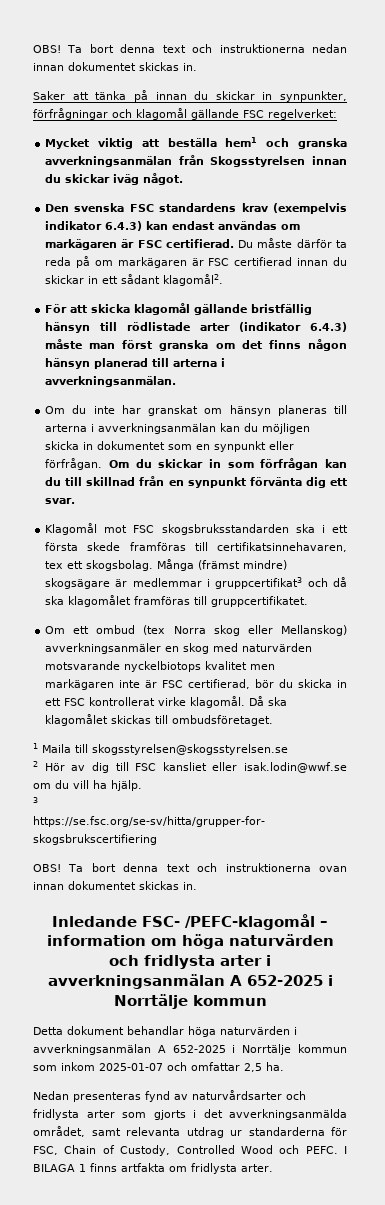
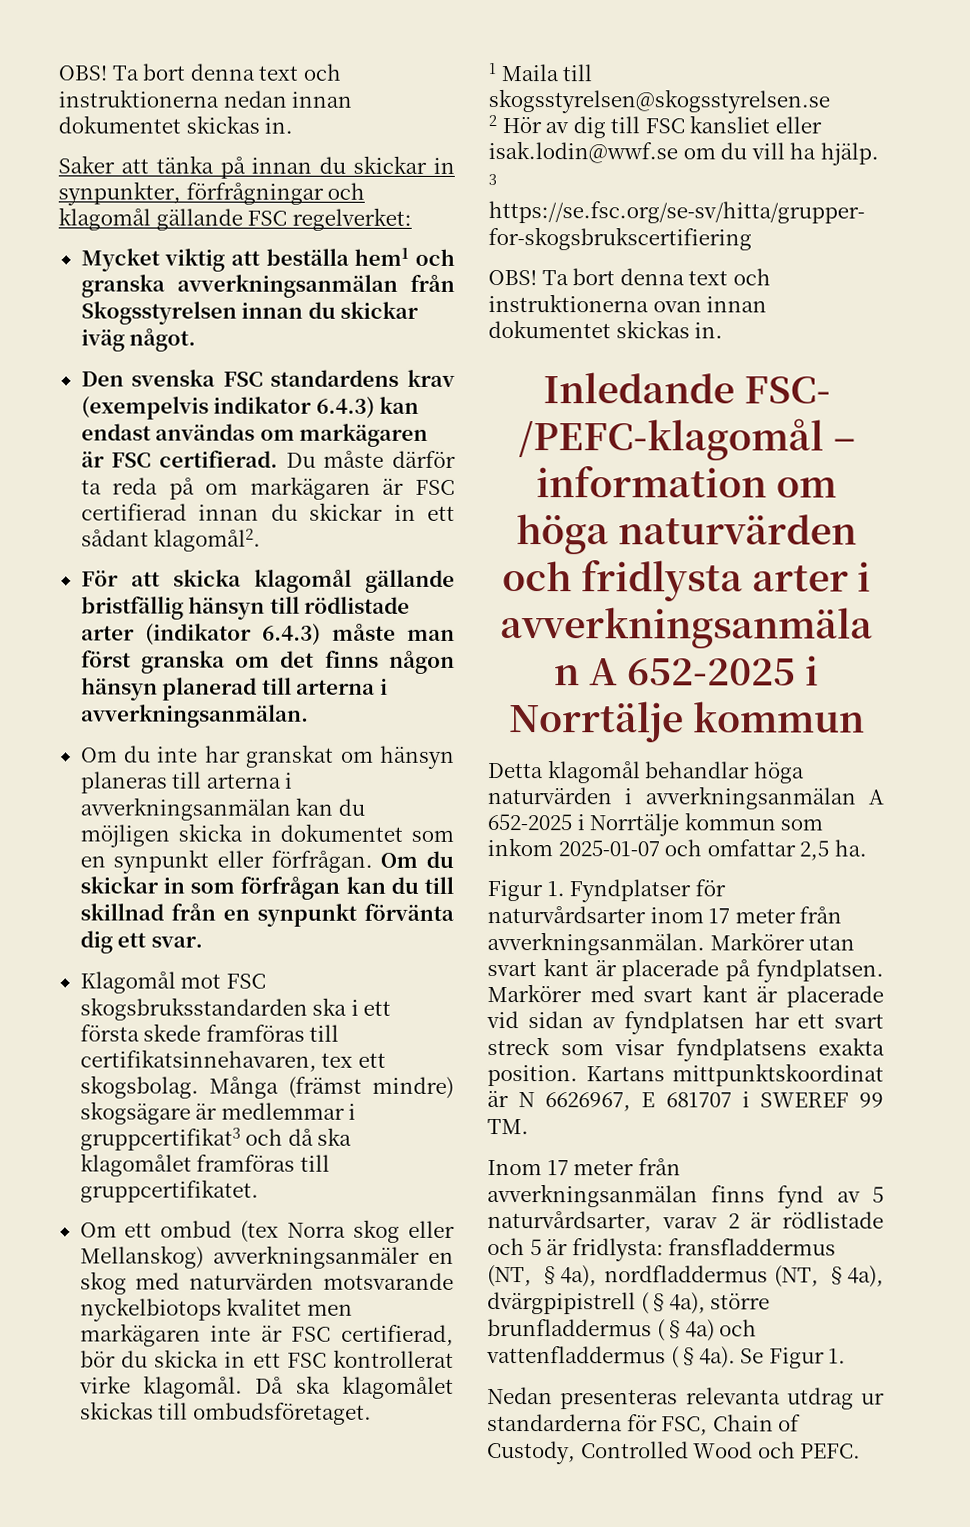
[67,1026,124,1035] dokument -> [546,760,641,784] klagomål
[33,1090,306,1102] [33,1109,347,1120] [33,1126,121,1137] Nedan presenteras fynd av naturvårdsarter och fridlysta arter som gjorts i det avverkningsanmälda området, samt -> [487,879,726,903] [487,906,843,924] [487,932,856,956] [487,958,884,983] [487,984,884,1008] [486,1011,884,1035] [487,1037,885,1062] [487,1063,884,1087] [487,1090,884,1112] [487,1119,529,1135] [487,1158,681,1176] [487,1184,884,1209] [487,1211,884,1233] [487,1238,837,1262] [487,1265,884,1288] [487,1292,771,1315] [487,1319,758,1342] [486,1346,847,1369] [487,1387,679,1410] Figur 1. Fyndplatser för naturvårdsarter inom 17 meter från avverkningsanmälan. Markörer utan svart kant är placerade på fyndplatsen. Markörer med svart kant är placerade vid sidan av fyndplatsen har ett svart streck som visar fyndplatsens exakta position. Kartans mittpunktskoordinat är N 6626967, E 681707 i SWEREF 99 TM. // Inom 17 meter från avverkningsanmälan finns fynd av 5 naturvårdsarter, varav 2 är rödlistade och 5 är fridlysta: fransfladdermus (NT, §4a), nordfladdermus (NT, §4a), dvärgpipistrell (§4a), större brunfladdermus (§4a) och vattenfladdermus (§4a). Se Figur 1. // Nedan presenteras
[344,1146,347,1154] [33,1163,273,1174] I BILAGA 1 finns artfakta om fridlysta arter. -> (862, 1451) none

